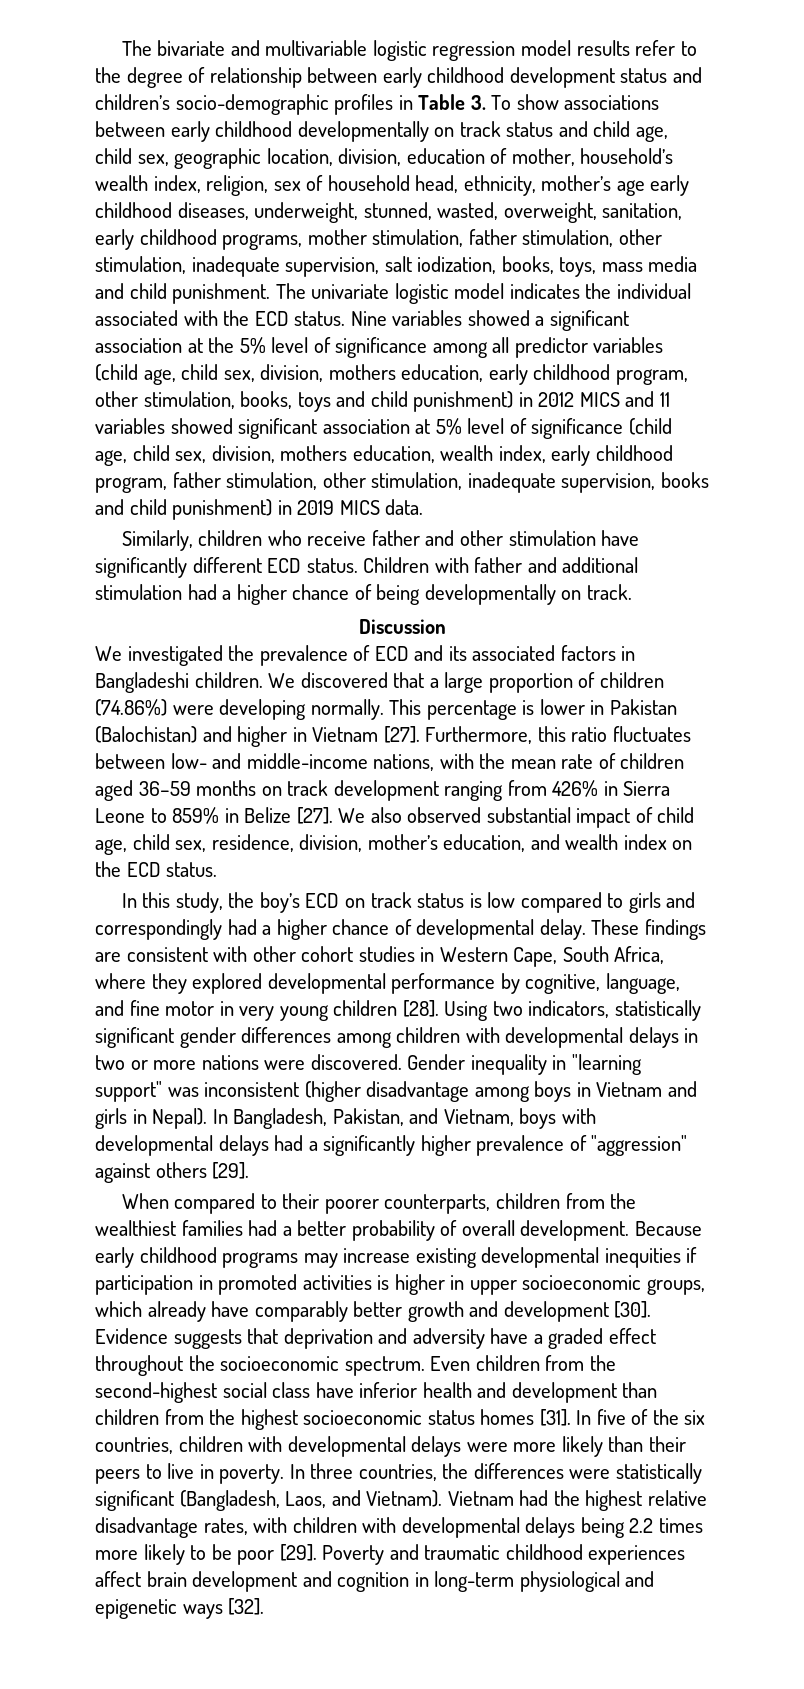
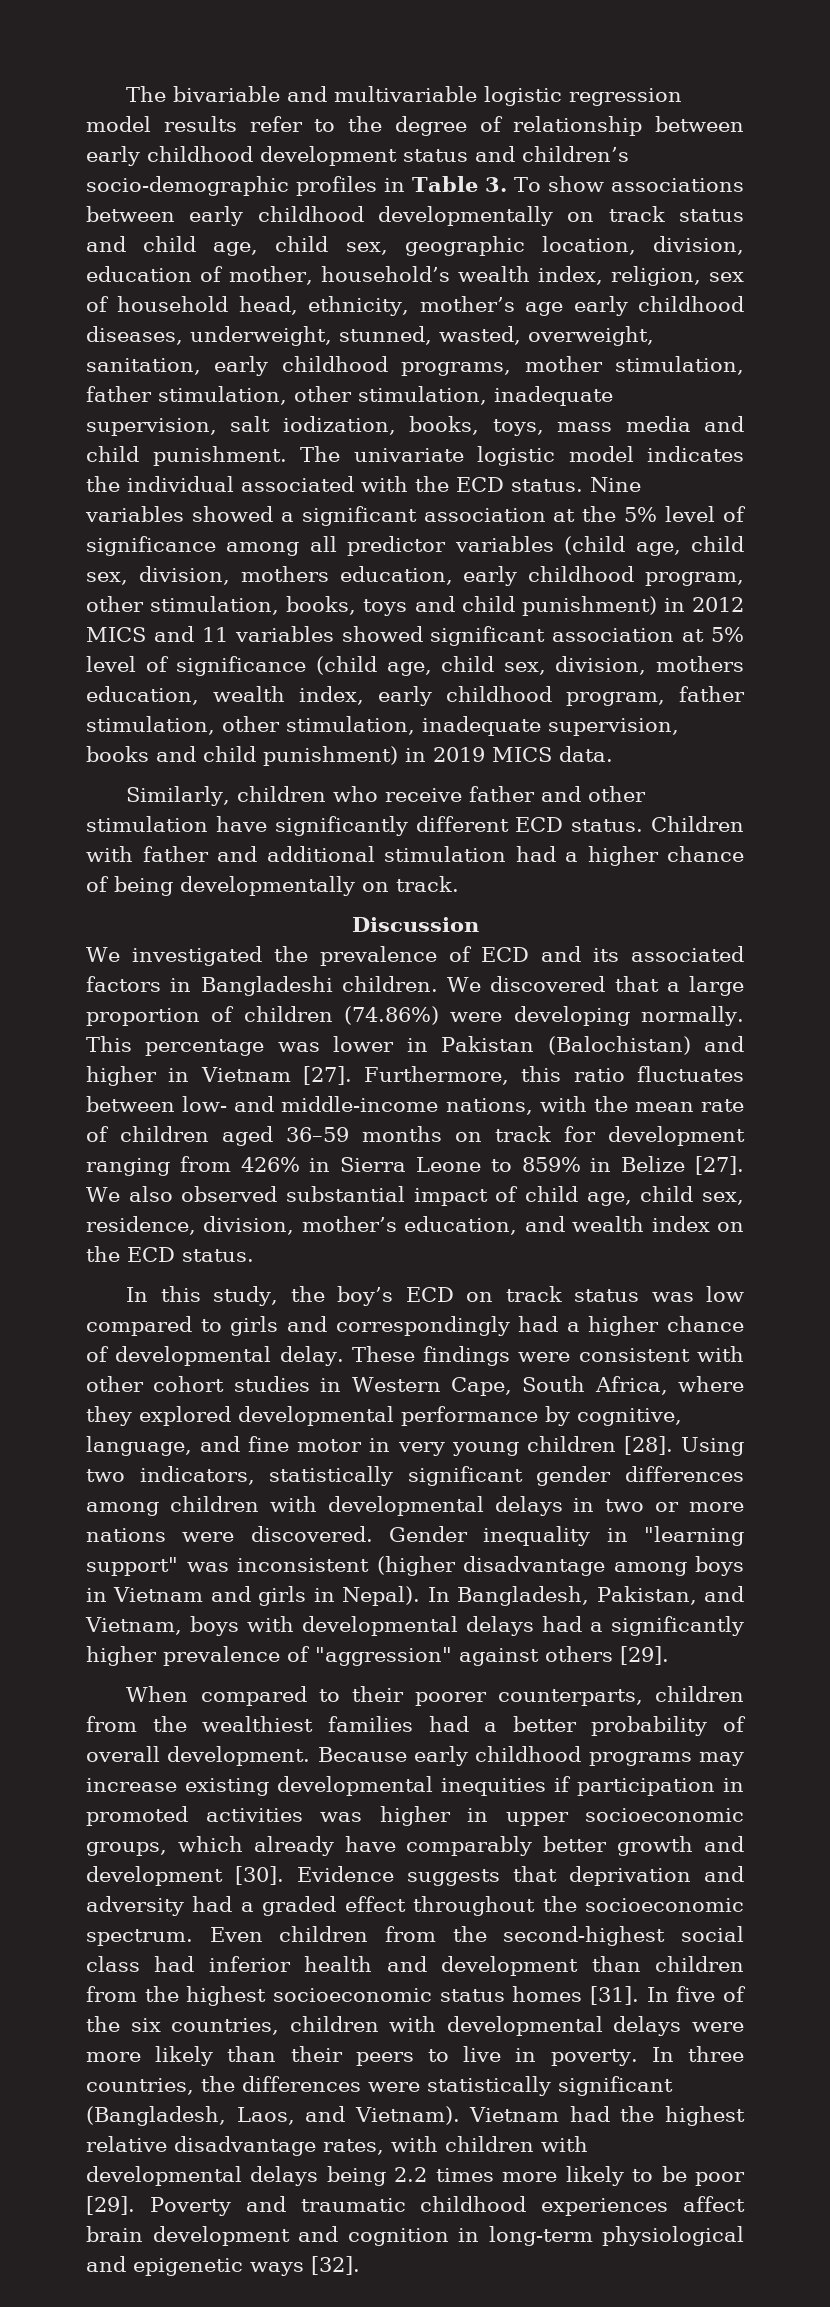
[121,40,226,56] The bivariate -> [126,86,281,102] The bivariable
[522,700,535,715] is -> [277,1042,320,1052] was
(329, 788) none -> [564,1126,596,1142] for
[469,893,482,908] is -> [651,1292,694,1302] was
[95,952,121,962] are -> [518,1352,571,1362] were
[377,1275,390,1290] is -> [320,1812,362,1822] was
[490,1328,529,1344] have -> [192,1896,233,1912] had
[315,1382,354,1398] have -> [154,1956,195,1972] had

